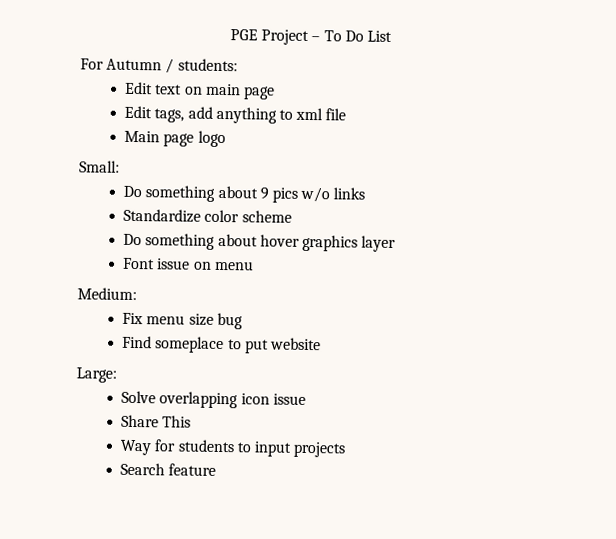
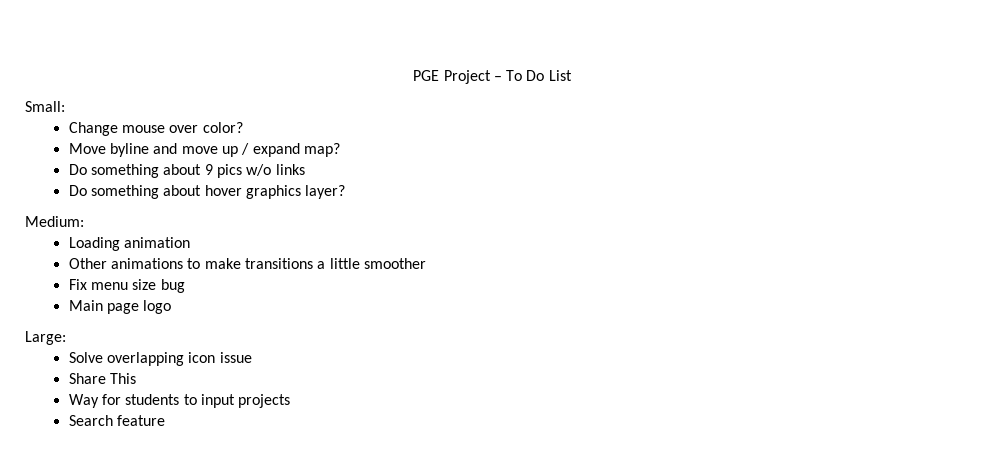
[80,58,238,74] [125,81,275,100] [124,105,347,124] [124,130,226,148] [79,160,120,173] For Autumn / students: // Edit text on main page // Edit tags, add anything to xml file // Main page logo // Small: -> [25,101,65,112] [68,122,243,136] [68,143,341,157] Small: // Change mouse over color? // Move byline and move up / expand map?
[123,208,292,223] // Standardize color scheme -> (305, 169) none
[361,235,397,253] [122,257,254,271] [77,287,137,301] layer // Font issue on menu // Medium: -> [305,185,346,199] [25,216,84,227] [68,237,191,251] [68,258,427,269] layer? // Medium: // Loading animation // Other animations to make transitions a little smoother
[122,335,321,354] Find someplace to put website -> [68,300,172,314] Main page logo

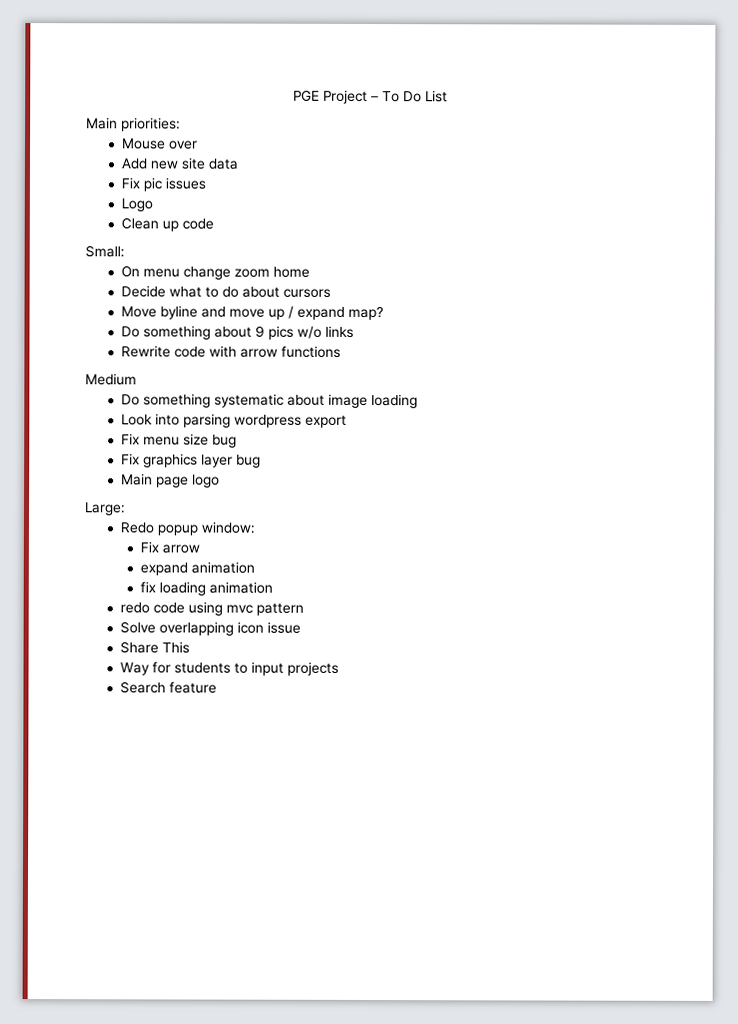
[25,101,65,112] [68,122,243,136] Small: // Change mouse over color? -> [86,117,181,132] [121,138,198,150] [120,157,238,170] [120,177,206,192] [120,198,153,212] [120,217,214,232] [85,245,125,258] [120,265,310,280] [120,285,331,298] Main priorities: // Mouse over // Add new site data // Fix pic issues // Logo // Clean up code // Small: // On menu change zoom home // Decide what to do about cursors
[68,185,346,199] [25,216,84,227] [68,237,191,251] [68,258,427,269] Do something about hover graphics layer? // Medium: // Loading animation // Other animations to make transitions a little smoother -> [120,345,341,358] [85,373,137,386] [120,393,418,409] [120,413,347,428] Rewrite code with arrow functions // Medium // Do something systematic about image loading // Look into parsing wordpress export
(185, 286) none -> [120,453,261,468] // Fix graphics layer bug
(66, 338) none -> [119,521,255,536] [139,541,200,554] [139,561,255,576] [139,581,273,596] [119,601,304,616] // Redo popup window: // Fix arrow // expand animation // fix loading animation // redo code using mvc pattern

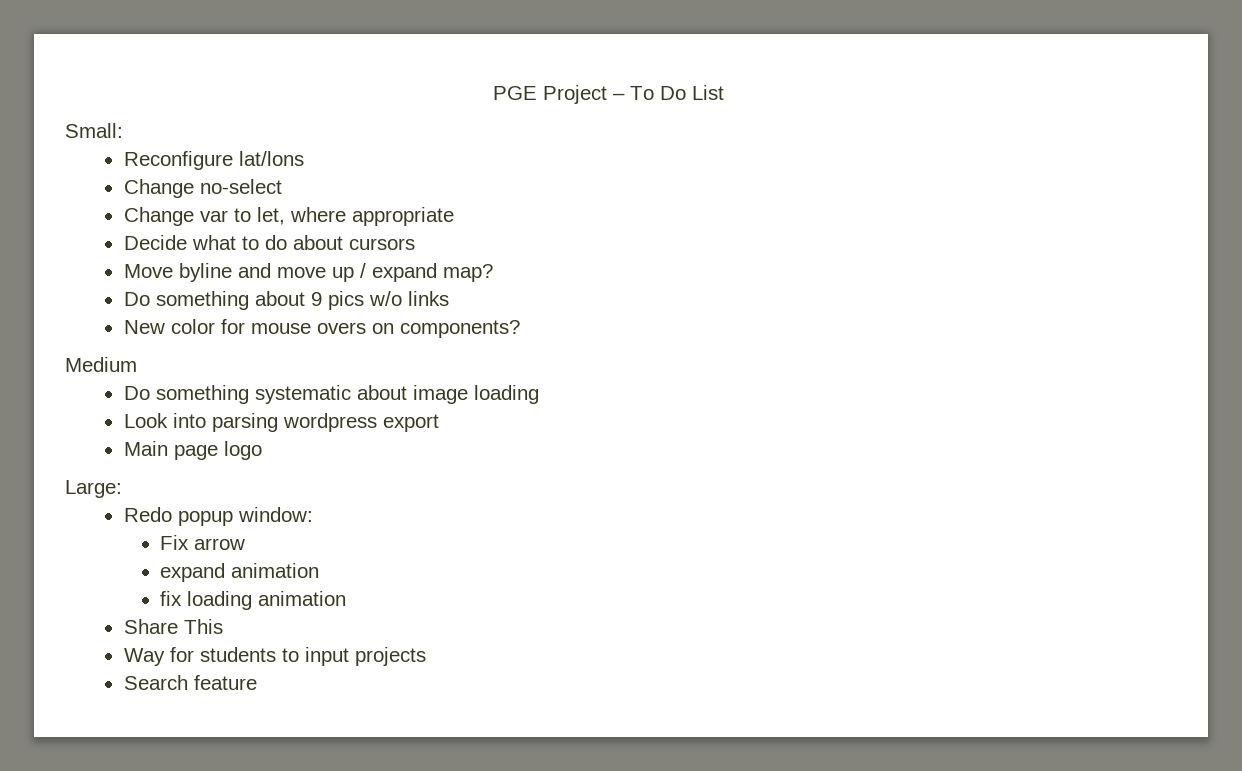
[86,117,181,132] [121,138,198,150] [120,157,238,170] [120,177,206,192] [120,198,153,212] [120,217,214,232] [85,245,125,258] [120,265,310,280] Main priorities: // Mouse over // Add new site data // Fix pic issues // Logo // Clean up code // Small: // On menu change zoom home -> [65,123,123,138] [123,151,304,170] [123,179,282,198] [123,207,454,226] Small: // Reconfigure lat/lons // Change no-select // Change var to let, where appropriate
[120,345,341,358] Rewrite code with arrow functions -> [123,319,520,338] New color for mouse overs on components?
[120,433,237,448] [120,453,261,468] // Fix menu size bug // Fix graphics layer bug -> (439, 423) none
[119,601,304,616] [119,621,301,636] // redo code using mvc pattern // Solve overlapping icon issue -> (347, 598) none

